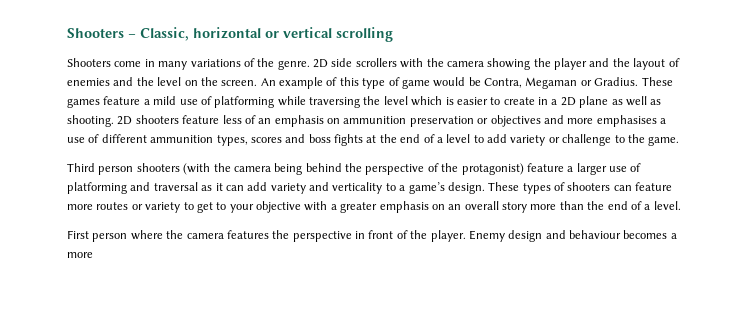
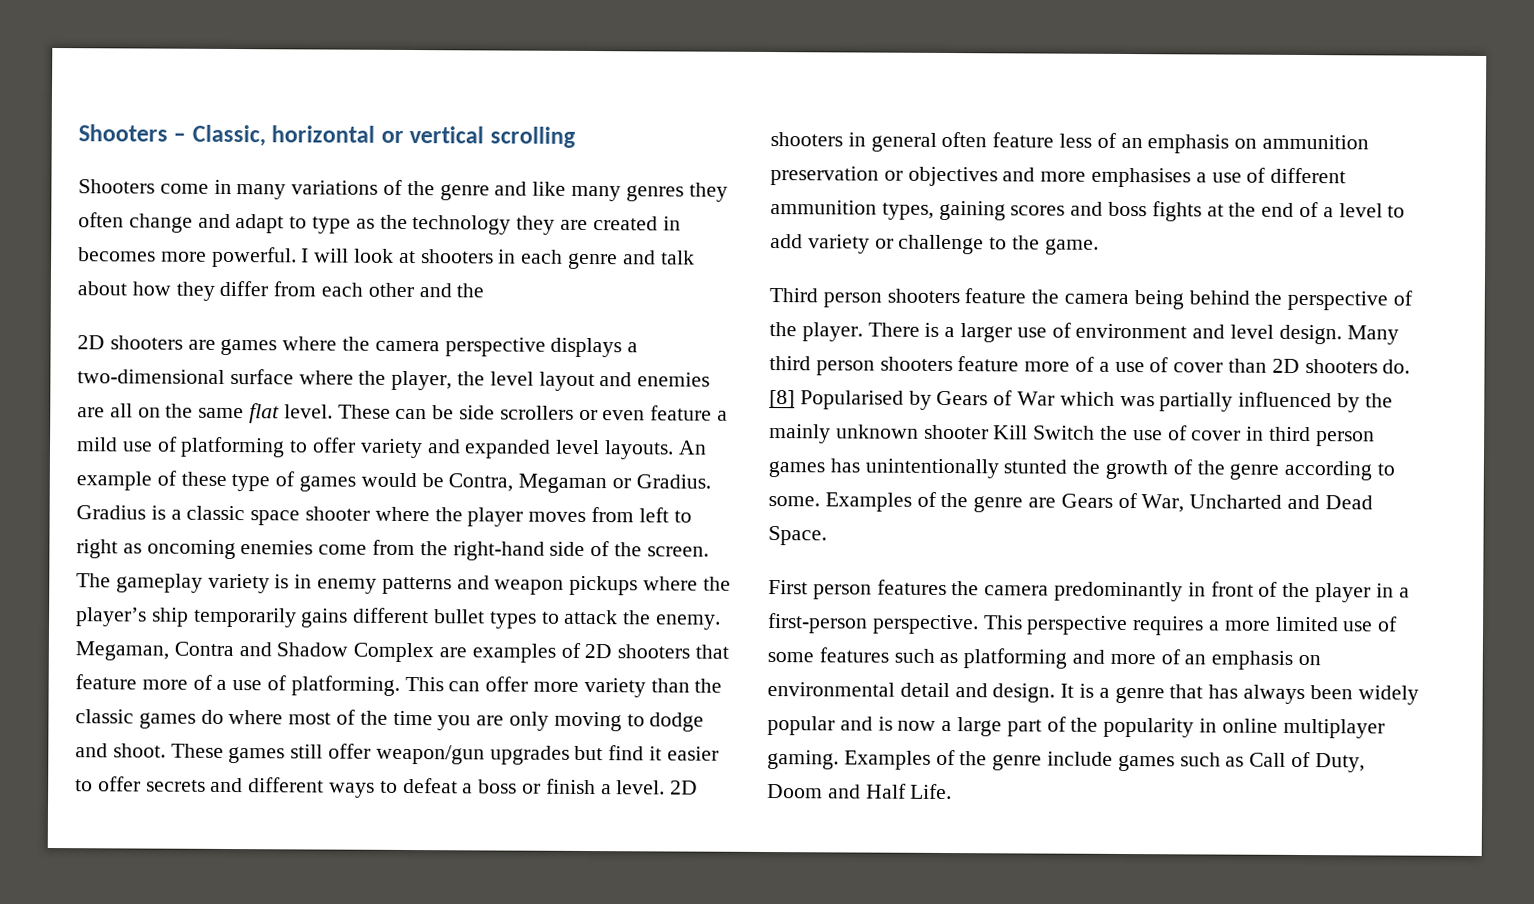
[277,58,680,70] [67,77,258,86] genre. 2D side scrollers with the camera showing the player and the layout of enemies and the level on the screen. -> [439,181,728,202] [78,212,681,235] [78,246,695,270] [77,280,485,301] [77,335,639,358] [77,368,711,392] [77,403,729,424] [76,436,675,460] genre and like many genres they often change and adapt to type as the technology they are created in becomes more powerful. I will look at shooters in each genre and talk about how they differ from each other and the // 2D shooters are games where the camera perspective displays a two-dimensional surface where the player, the level layout and enemies are all on the same flat level. These can be side scrollers or even feature a mild use of platforming to offer variety and expanded level layouts.
[339,77,359,86] this -> [180,471,227,486] these
[401,79,430,89] game -> [299,475,357,492] games
[641,77,673,86] [67,96,662,108] [67,115,179,127] These games feature a mild use of platforming while traversing the level which is easier to create in a 2D plane as well as shooting. 2D shooters -> [76,505,692,527] [76,539,709,561] [76,573,731,596] [76,607,722,630] [75,641,730,663] [75,674,723,698] [75,709,705,732] [75,743,719,765] [75,776,699,798] [770,131,988,152] Gradius is a classic space shooter where the player moves from left to right as oncoming enemies come from the right-hand side of the screen. The gameplay variety is in enemy patterns and weapon pickups where the player’s ship temporarily gains different bullet types to attack the enemy. Megaman, Contra and Shadow Complex are examples of 2D shooters that feature more of a use of platforming. This can offer more variety than the classic games do where most of the time you are only moving to dodge and shoot. These games still offer weapon/gun upgrades but find it easier to offer secrets and different ways to defeat a boss or finish a level. 2D shooters in general often
(248, 140) none -> [938,200,1006,221] gaining
[183,163,211,175] (with -> [964,288,1027,304] feature
[461,163,564,175] protagonist) feature -> [801,322,940,342] player. There is
[67,182,673,194] [67,201,681,213] platforming and traversal as it can add variety and verticality to a game’s design. These types of shooters can feature more routes or variety to get to your objective with a greater emphasis on an overall story more than the end of a level. -> [1075,323,1399,345] [769,356,1411,376] [769,390,1393,413] [769,424,1375,447] [768,458,1396,481] [768,491,1373,513] [768,526,827,546] environment and level design. Many third person shooters feature more of a use of cover than 2D shooters do. [8] Popularised by Gears of War which was partially influenced by the mainly unknown shooter Kill Switch the use of cover in third person games has unintentionally stunted the growth of the genre according to some. Examples of the genre are Gears of War, Uncharted and Dead Space.
[130,230,352,242] where the camera features the perspective -> [876,579,1184,602] features the camera predominantly
[430,230,677,242] [67,252,93,258] player. Enemy design and behaviour becomes a more -> [1315,583,1410,603] [767,613,1399,636] [767,647,1322,670] [767,682,1419,705] [767,716,1385,739] [767,749,1365,773] [767,783,953,800] player in a first-person perspective. This perspective requires a more limited use of some features such as platforming and more of an emphasis on environmental detail and design. It is a genre that has always been widely popular and is now a large part of the popularity in online multiplayer gaming. Examples of the genre include games such as Call of Duty, Doom and Half Life.

